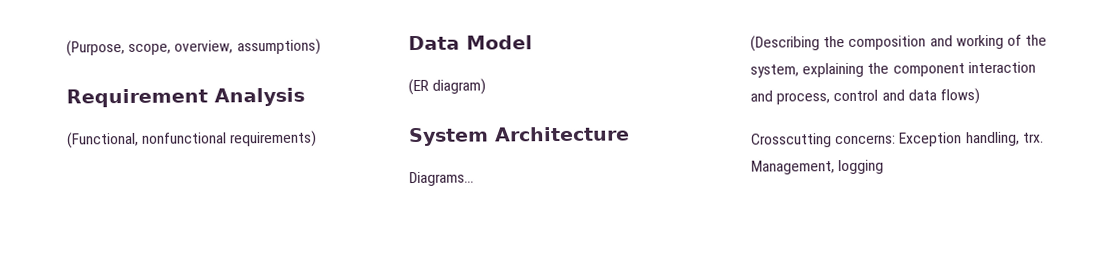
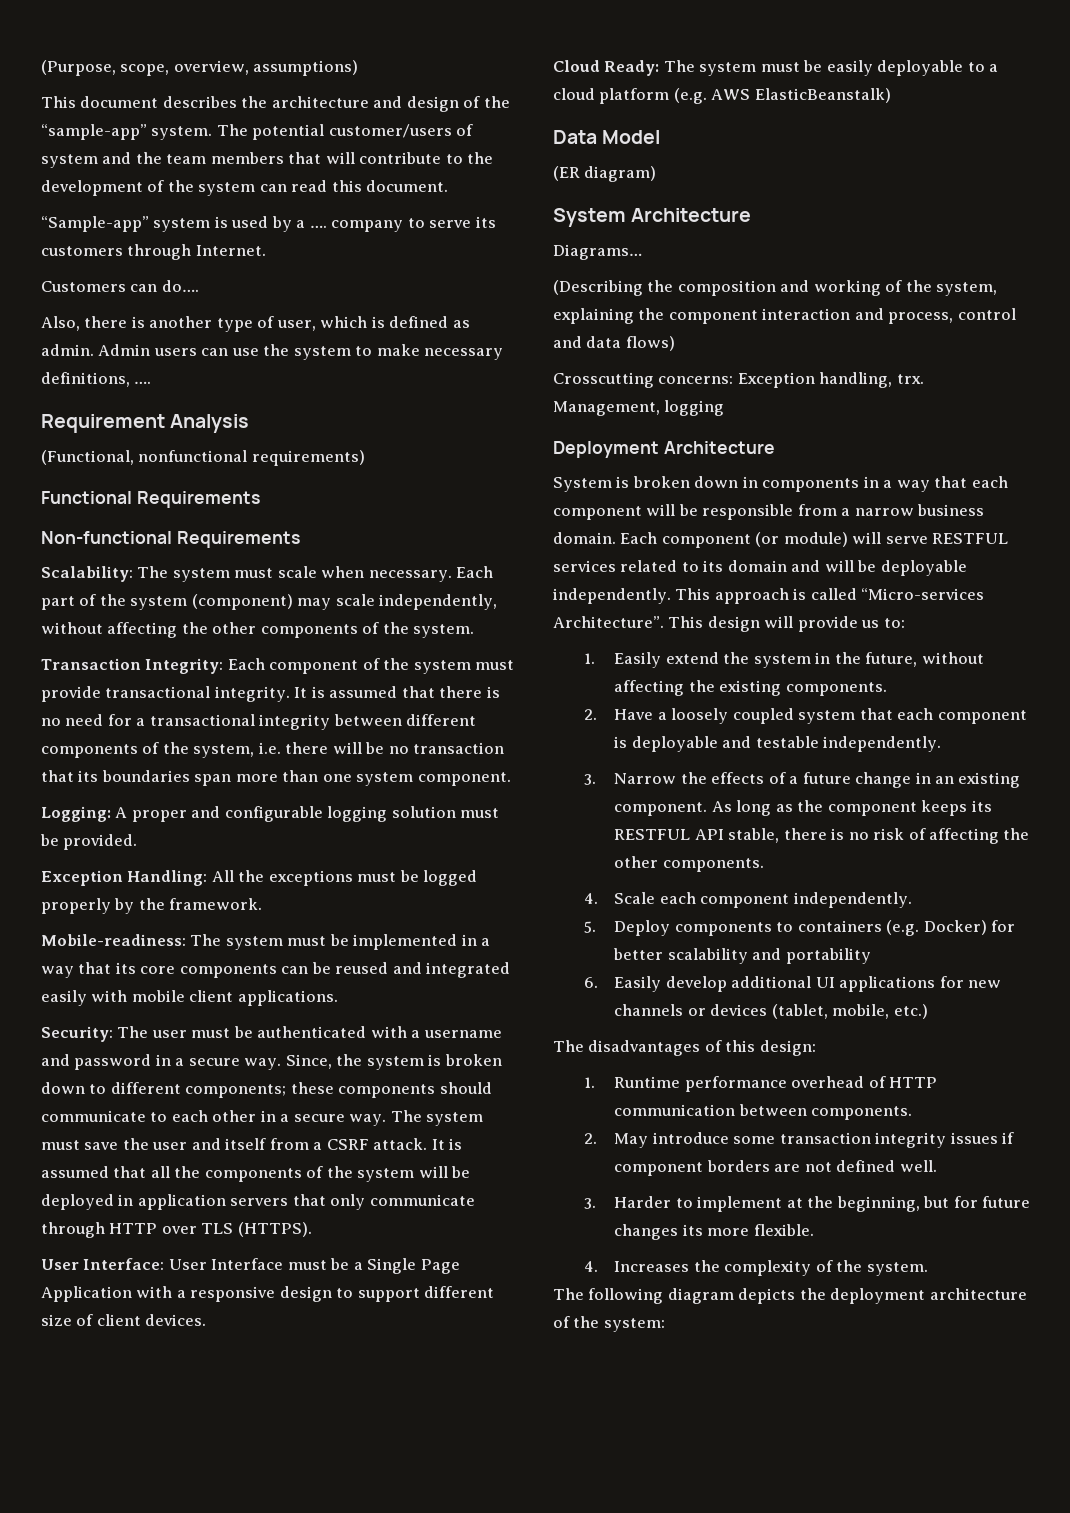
(321, 47) none -> [41,96,510,112] [41,124,474,140] [41,152,494,168] [41,180,449,196] [41,216,496,232] [41,244,266,260] [41,280,199,292] [41,316,470,332] [41,344,504,360] [41,372,152,387] // This document describes the architecture and design of the “sample-app” system. The potential customer/users of system and the team members that will contribute to the development of the system can read this document. // “Sample-app” system is used by a …. company to serve its customers through Internet. // Customers can do…. // Also, there is another type of user, which is defined as admin. Admin users can use the system to make necessary definitions, ….
(318, 139) none -> [41,491,260,508] [41,531,300,548] [41,566,494,582] [41,594,498,610] [41,622,475,638] [41,658,515,674] [41,686,500,702] [41,714,477,730] [41,742,505,758] [41,770,511,786] [41,806,500,822] [40,834,138,850] [41,870,478,886] [41,898,263,914] [41,934,491,950] [41,962,511,978] [41,990,338,1006] [41,1026,502,1042] [41,1054,502,1070] [41,1082,492,1098] [41,1110,484,1126] [41,1138,463,1150] [41,1166,471,1182] [41,1194,475,1210] [41,1222,312,1238] [41,1258,460,1274] [41,1286,495,1302] [41,1314,207,1326] [553,60,999,76] [553,88,891,104] // Functional Requirements // Non-functional Requirements // Scalability: The system must scale when necessary. Each part of the system (component) may scale independently, without affecting the other components of the system. // Transaction Integrity: Each component of the system must provide transactional integrity. It is assumed that there is no need for a transactional integrity between different components of the system, i.e. there will be no transaction that its boundaries span more than one system component. // Logging: A proper and configurable logging solution must be provided. // Exception Handling: All the exceptions must be logged properly by the framework. // Mobile-readiness: The system must be implemented in a way that its core components can be reused and integrated easily with mobile client applications. // Security: The user must be authenticated with a username and password in a secure way. Since, the system is broken down to different components; these components should communicate to each other in a secure way. The system must save the user and itself from a CSRF attack. It is assumed that all the components of the system will be deployed in application servers that only communicate through HTTP over TLS (HTTPS). // User Interface: User Interface must be a Single Page Application with a responsive design to support different size of client devices. // Cloud Ready: The system must be easily deployable to a cloud platform (e.g. AWS ElasticBeanstalk)
(885, 167) none -> [553,441,775,458] [553,476,1008,492] [553,504,985,520] [553,532,1009,548] [553,560,967,576] [553,588,985,604] [553,616,905,632] [583,652,984,668] [614,680,887,696] [583,708,1027,724] [614,736,942,752] [583,772,1021,788] [614,800,992,816] [614,828,1030,844] [614,856,764,872] [583,892,912,908] [583,920,1016,936] [613,948,871,964] [583,976,1002,992] [614,1004,928,1019] [553,1040,816,1056] [583,1076,938,1092] [614,1104,913,1120] [583,1132,1015,1148] [614,1160,937,1176] [583,1196,1030,1212] [614,1224,814,1240] [583,1260,928,1276] [553,1288,1027,1304] [553,1316,665,1332] // Deployment Architecture // System is broken down in components in a way that each component will be responsible from a narrow business domain. Each component (or module) will serve RESTFUL services related to its domain and will be deployable independently. This approach is called “Micro-services Architecture”. This design will provide us to: // 1. Easily extend the system in the future, without affecting the existing components. // 2. Have a loosely coupled system that each component is deployable and testable independently. // 3. Narrow the effects of a future change in an existing component. As long as the component keeps its RESTFUL API stable, there is no risk of affecting the other components. // 4. Scale each component independently. // 5. Deploy components to containers (e.g. Docker) for better scalability and portability // 6. Easily develop additional UI applications for new channels or devices (tablet, mobile, etc.) // The disadvantages of this design: // 1. Runtime performance overhead of HTTP communication between components. // 2. May introduce some transaction integrity issues if component borders are not defined well. // 3. Harder to implement at the beginning, but for future changes its more flexible. // 4. Increases the complexity of the system. // The following diagram depicts the deployment architecture of the system:

